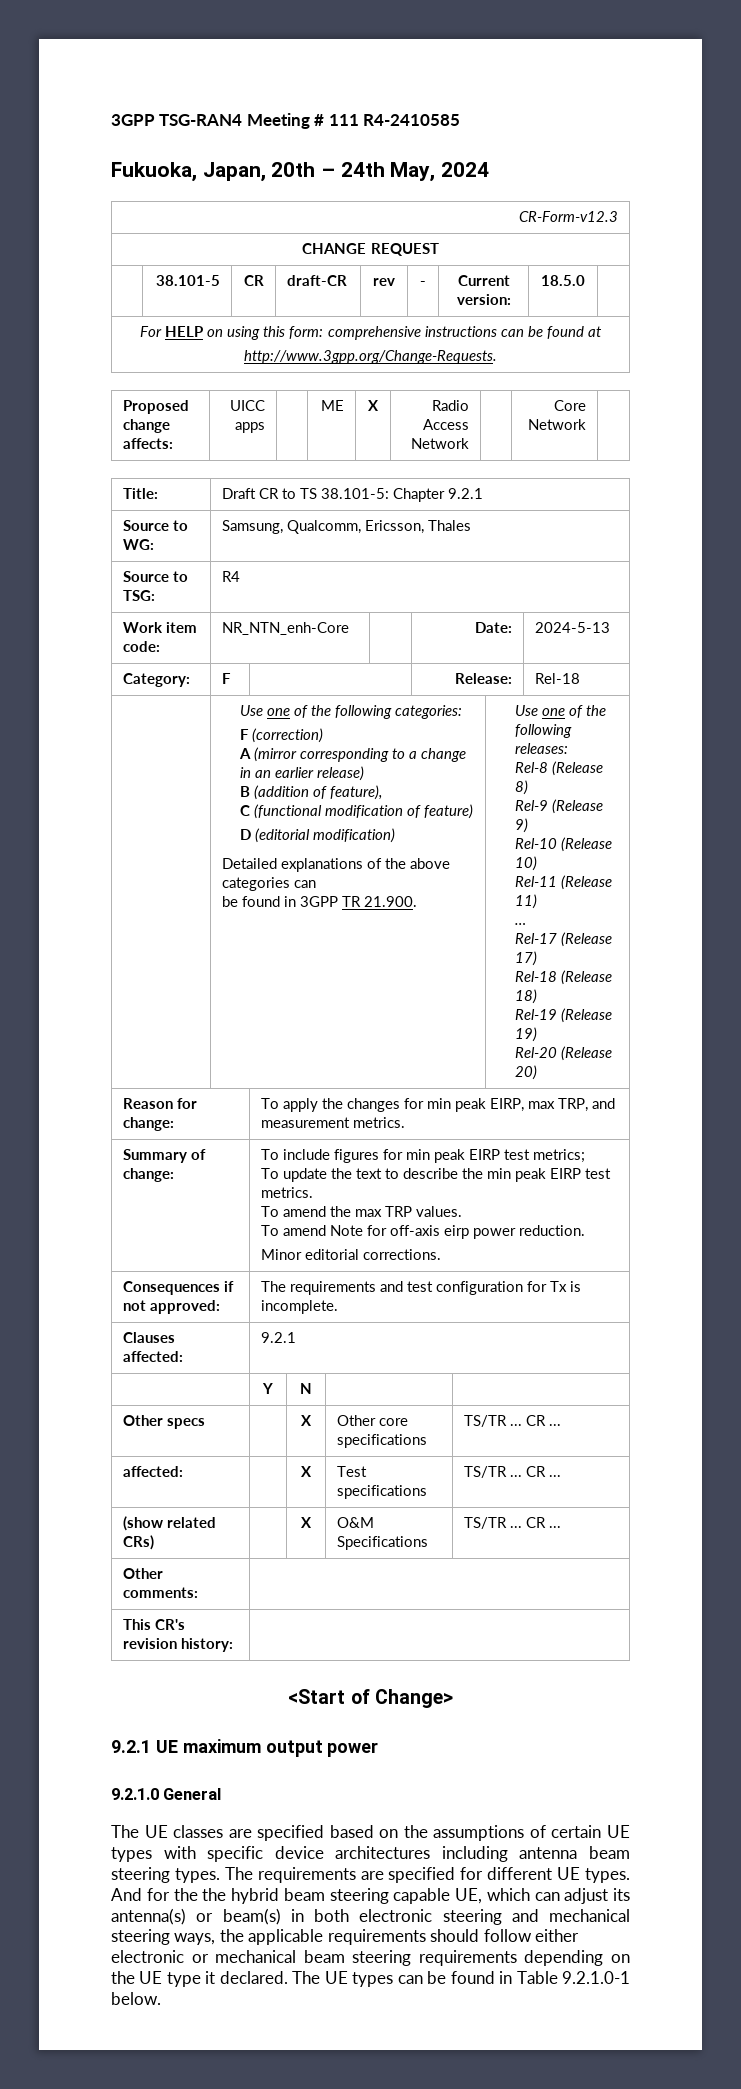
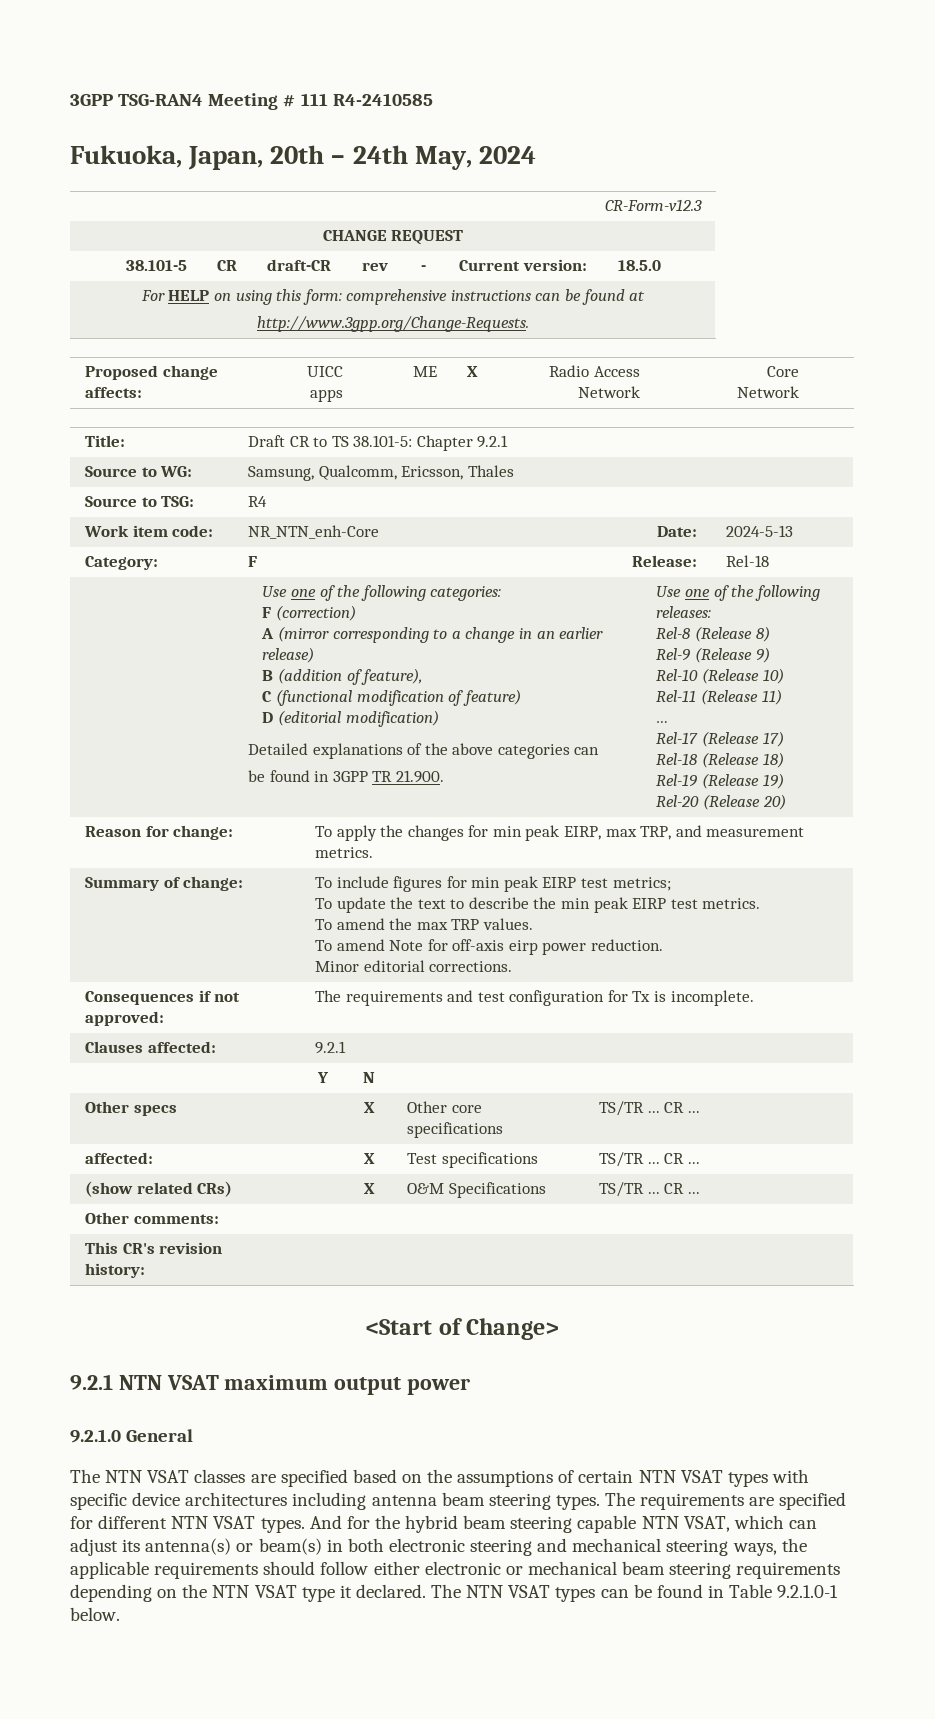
[155,1740,178,1753] UE -> [118,1375,219,1390] NTN VSAT
[144,1825,168,1838] UE -> [105,1470,190,1483] NTN VSAT
[607,1825,630,1838] UE -> [638,1470,723,1483] NTN VSAT
[557,1867,581,1880] UE -> [171,1516,256,1529] NTN VSAT
[202,1888,227,1901] the -> (400, 1522) none
[455,1888,482,1904] UE, -> [641,1516,730,1532] NTN VSAT,
[139,1971,163,1984] UE -> [212,1585,297,1598] NTN VSAT
[324,1971,348,1984] UE -> [466,1585,551,1598] NTN VSAT

